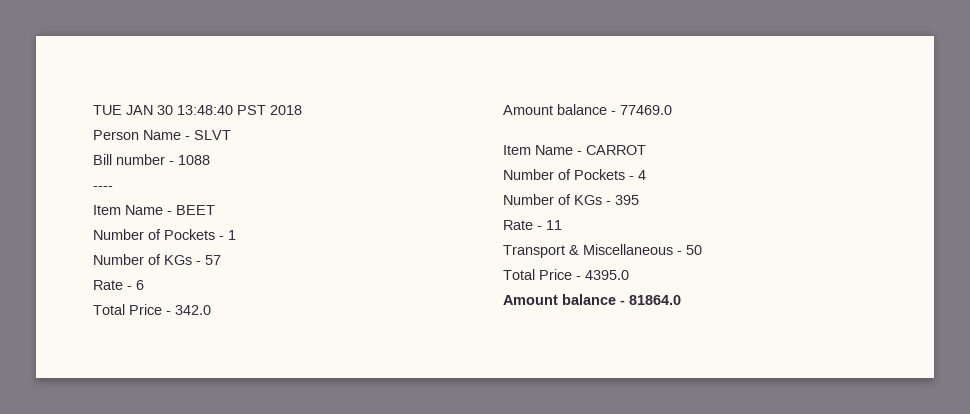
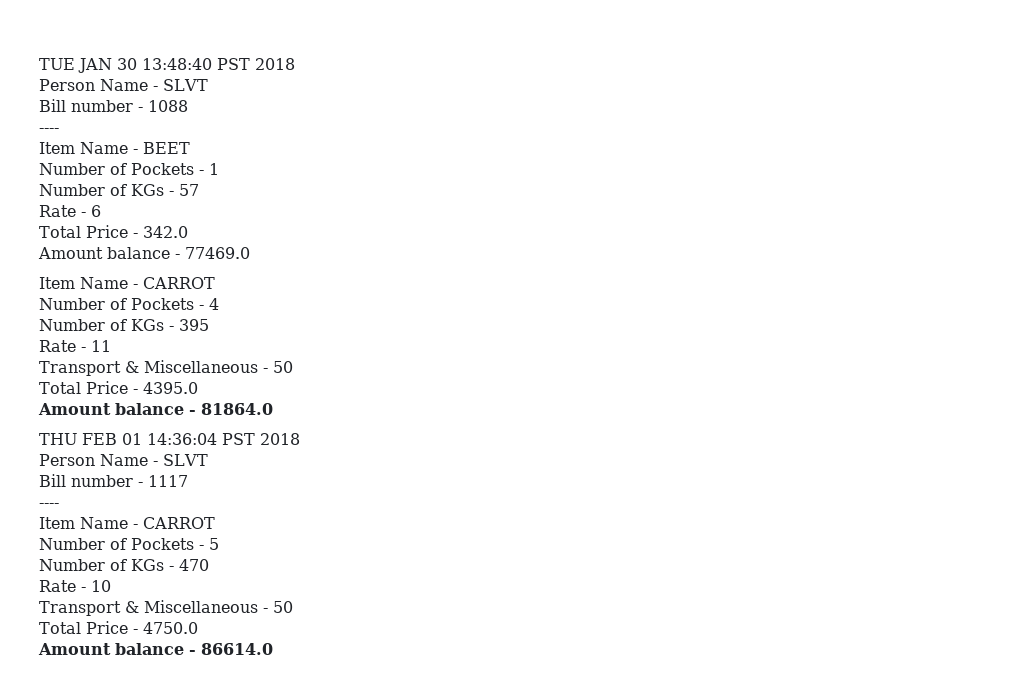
(681, 300) none -> [39,433,300,445] [39,454,208,466] [39,474,188,487] [39,503,59,508] [39,517,215,529] [39,538,219,550] [39,559,209,571] [39,580,111,592] [39,600,293,616] [39,621,198,634] [38,643,273,655] // THU FEB 01 14:36:04 PST 2018 // Person Name - SLVT // Bill number - 1117 // ---- // Item Name - CARROT // Number of Pockets - 5 // Number of KGs - 470 // Rate - 10 // Transport & Miscellaneous - 50 // Total Price - 4750.0 // Amount balance - 86614.0

